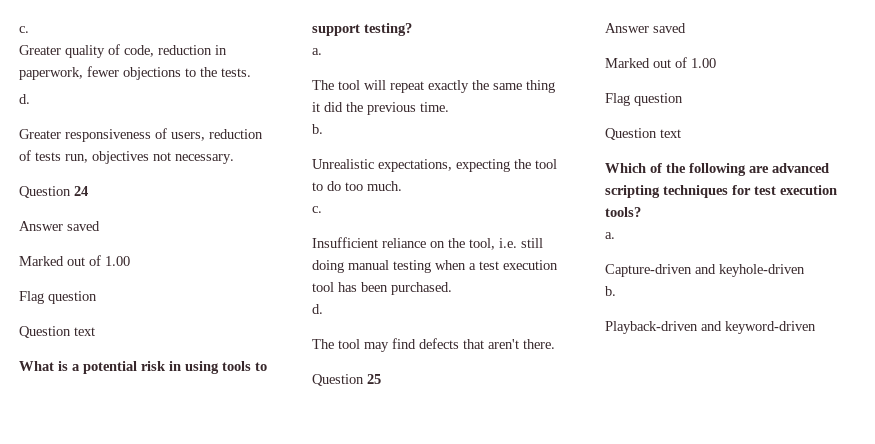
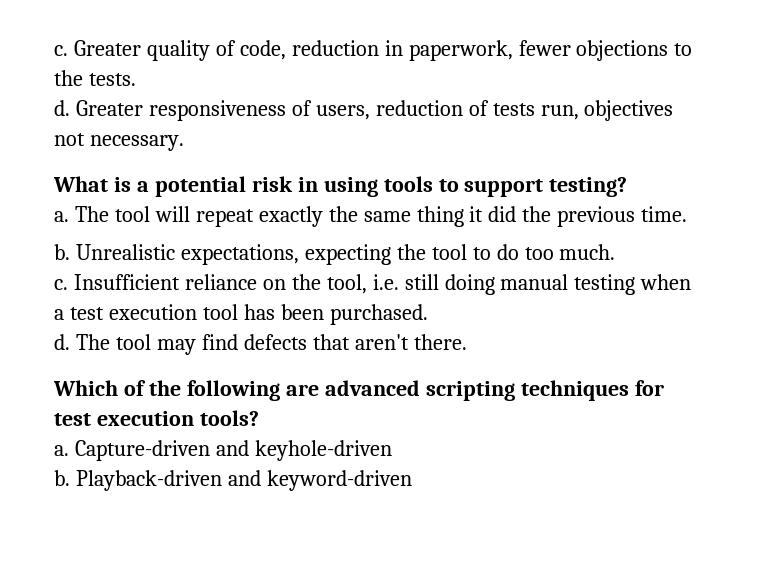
[19,26,29,33] c. // -> [54,45,68,56] c.
(30, 99) // -> (70, 108) none
[19,186,88,198] [19,221,100,231] [19,255,130,266] [19,291,97,304] [19,326,95,338] // Question 24 // Answer saved // Marked out of 1.00 // Flag question // Question text -> (184, 143) none
(322, 51) // -> (69, 216) none
(323, 129) // -> (70, 252) none
(322, 209) // -> (68, 284) none
(323, 309) // -> (70, 342) none
[312,374,381,386] [605,23,686,33] [605,57,716,68] [605,93,683,106] [605,128,681,140] // Question 25 // Answer saved // Marked out of 1.00 // Flag question // Question text -> (467, 342) none
(615, 235) // -> (69, 450) none
(616, 291) // -> (70, 478) none

